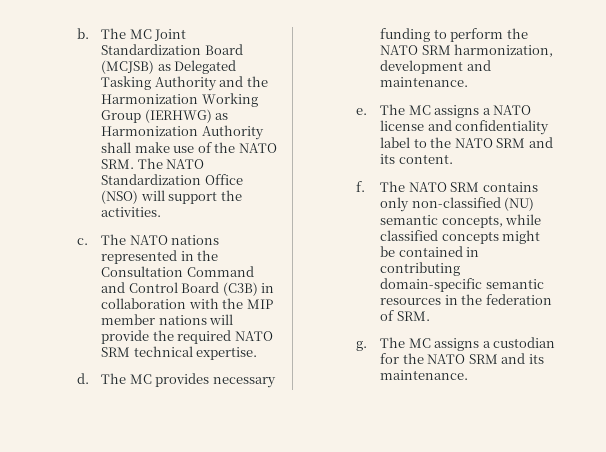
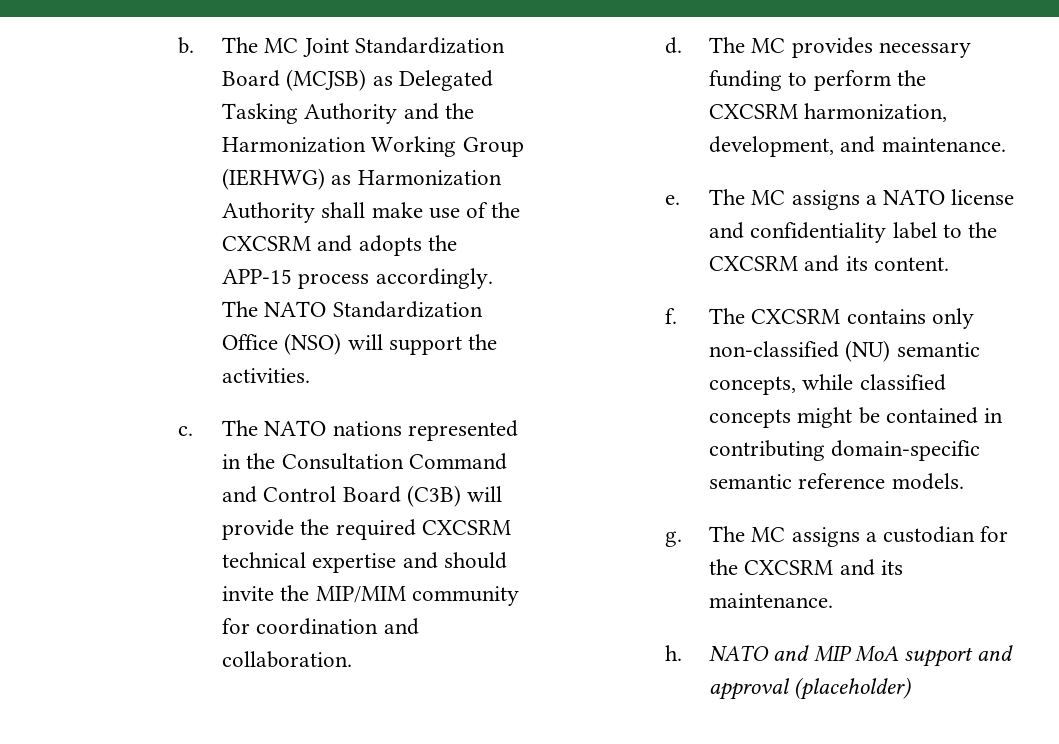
[238,143,277,153] [101,159,135,169] NATO SRM. -> [222,235,457,256] [222,268,493,289] CXCSRM and adopts the APP-15 process accordingly.
[261,283,275,293] [101,298,273,309] [101,314,234,325] [101,330,273,344] [101,346,258,360] in collaboration with the MIP member nations will provide the required NATO SRM technical expertise. -> [467,486,503,502] [222,519,511,540] [222,552,507,573] [222,585,519,606] [222,618,419,635] [222,651,353,668] will provide the required CXCSRM technical expertise and should invite the MIP/MIM community for coordination and collaboration.
[380,44,554,57] [380,60,464,74] NATO SRM harmonization, development -> [709,103,948,122] [709,136,835,157] CXCSRM harmonization, development,
[454,138,526,148] NATO SRM -> [709,256,799,271] CXCSRM
[408,182,480,192] NATO SRM -> [751,309,841,324] CXCSRM
[380,294,552,305] [380,310,430,321] resources in the federation of SRM. -> [798,473,964,490] reference models.
[427,354,498,364] NATO SRM -> [744,560,834,575] CXCSRM
(469, 375) none -> [665,645,1014,667] [709,677,912,700] // h. NATO and MIP MoA support and approval (placeholder)

